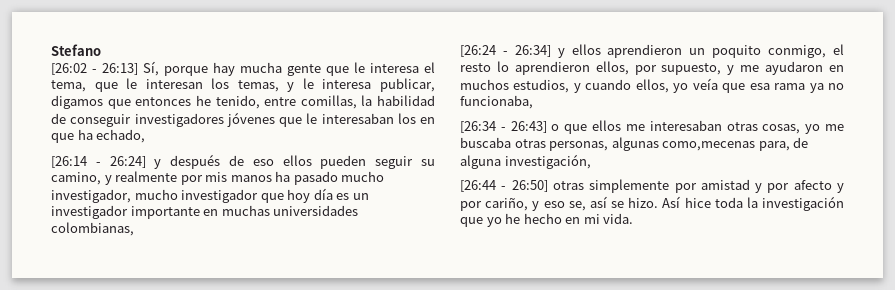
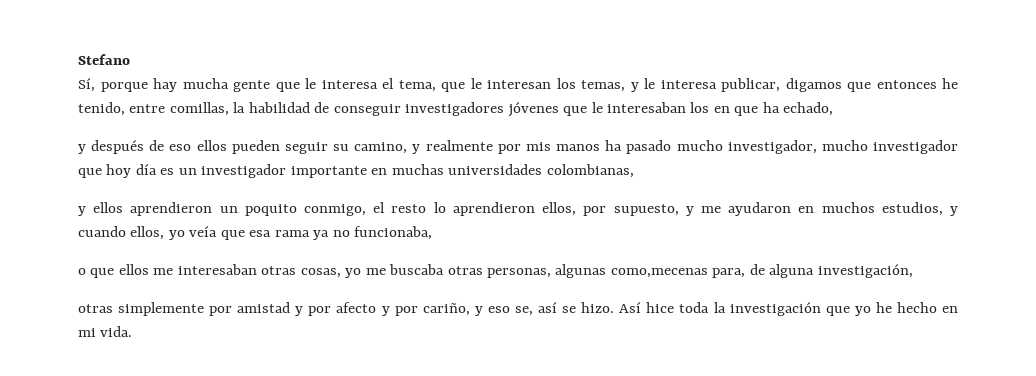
[51,63,138,75] [26:02 - 26:13] -> (130, 59) none
[51,156,146,168] [26:14 - 26:24] -> (834, 109) none
[460,45,551,57] [26:24 - 26:34] -> (634, 171) none
[460,121,547,133] [26:34 - 26:43] -> (433, 233) none
[460,180,548,192] [26:44 - 26:50] -> (913, 271) none

